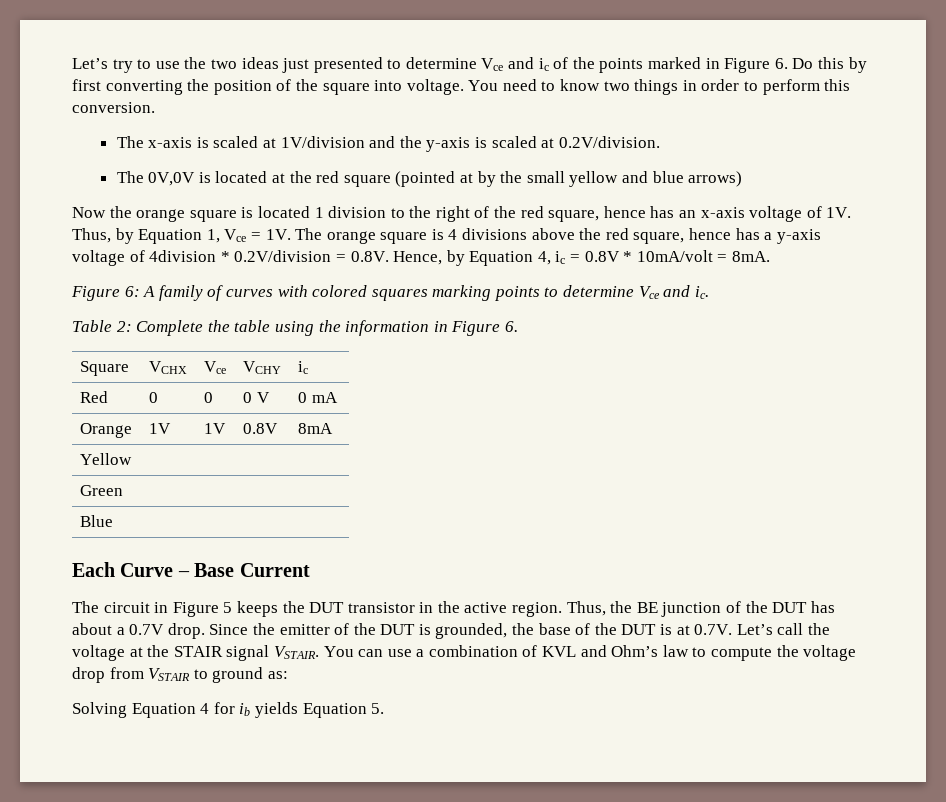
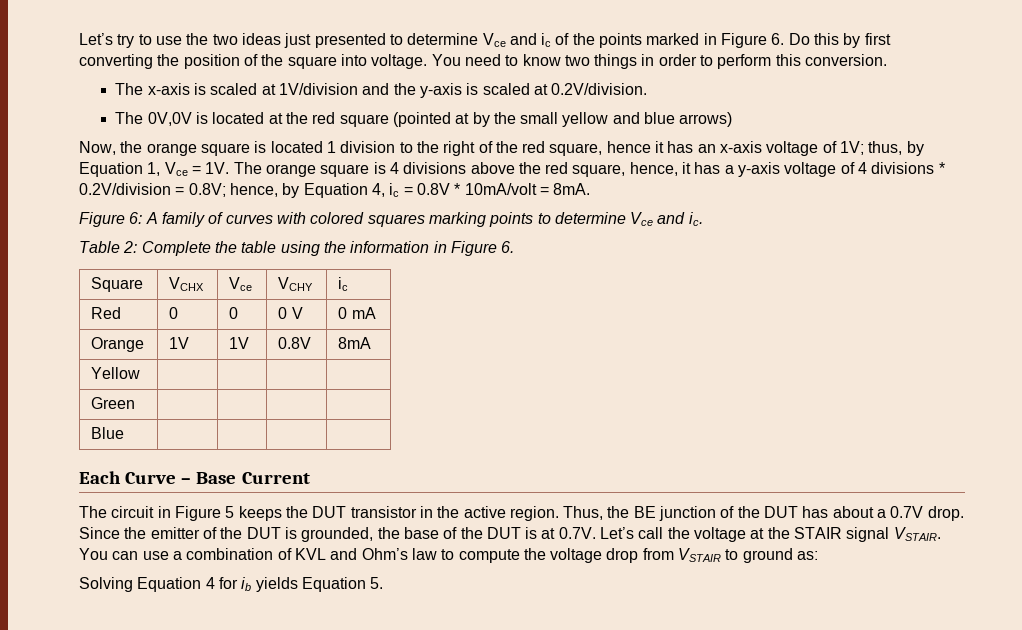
[72,207,106,218] Now -> [79,141,116,155] Now,
(646, 212) none -> [655,141,665,153] it
[826,207,852,218] [72,228,111,243] 1V. Thus, -> [840,141,903,155] 1V; thus,
[689,228,732,240] hence -> [629,162,692,176] hence, it
[149,250,217,262] 4division -> [858,162,935,174] 4 divisions
[350,251,443,265] 0.8V. Hence, -> [188,183,278,197] 0.8V; hence,

